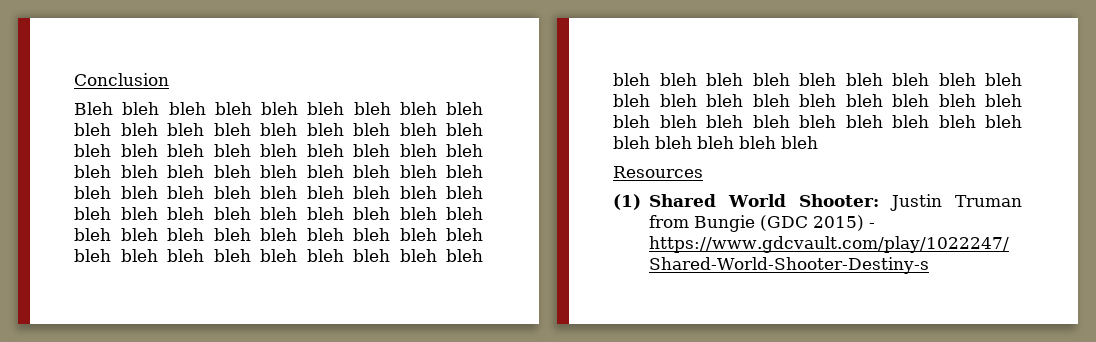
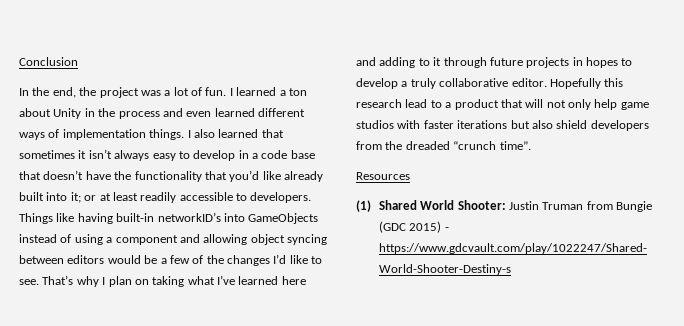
[74,102,483,115] [74,123,483,136] [74,144,483,157] [74,165,483,178] [74,186,483,199] [74,207,483,220] [74,228,483,241] [74,249,483,262] [613,73,1022,86] [613,94,1022,107] [613,115,1022,128] [613,136,818,149] Bleh bleh bleh bleh bleh bleh bleh bleh bleh bleh bleh bleh bleh bleh bleh bleh bleh bleh bleh bleh bleh bleh bleh bleh bleh bleh bleh bleh bleh bleh bleh bleh bleh bleh bleh bleh bleh bleh bleh bleh bleh bleh bleh bleh bleh bleh bleh bleh bleh bleh bleh bleh bleh bleh bleh bleh bleh bleh bleh bleh bleh bleh bleh bleh bleh bleh bleh bleh bleh bleh bleh bleh bleh bleh bleh bleh bleh bleh bleh bleh bleh bleh bleh bleh bleh bleh bleh bleh bleh bleh bleh bleh bleh bleh bleh bleh bleh bleh bleh bleh bleh bleh bleh bleh -> [19,87,307,98] [19,108,305,119] [19,129,284,140] [19,149,315,161] [19,170,323,182] [19,192,312,203] [19,212,319,224] [19,234,327,245] [19,254,323,266] [19,275,306,287] [356,57,633,68] [356,78,624,89] [356,99,649,110] [356,120,649,131] [356,141,531,150] In the end, the project was a lot of fun. I learned a ton about Unity in the process and even learned different ways of implementation things. I also learned that sometimes it isn’t always easy to develop in a code base that doesn’t have the functionality that you’d like already built into it; or at least readily accessible to developers. Things like having built-in networkID’s into GameObjects instead of using a component and allowing object syncing between editors would be a few of the changes I’d like to see. That’s why I plan on taking what I’ve learned here and adding to it through future projects in hopes to develop a truly collaborative editor. Hopefully this research lead to a product that will not only help game studios with faster iterations but also shield developers from the dreaded “crunch time”.

